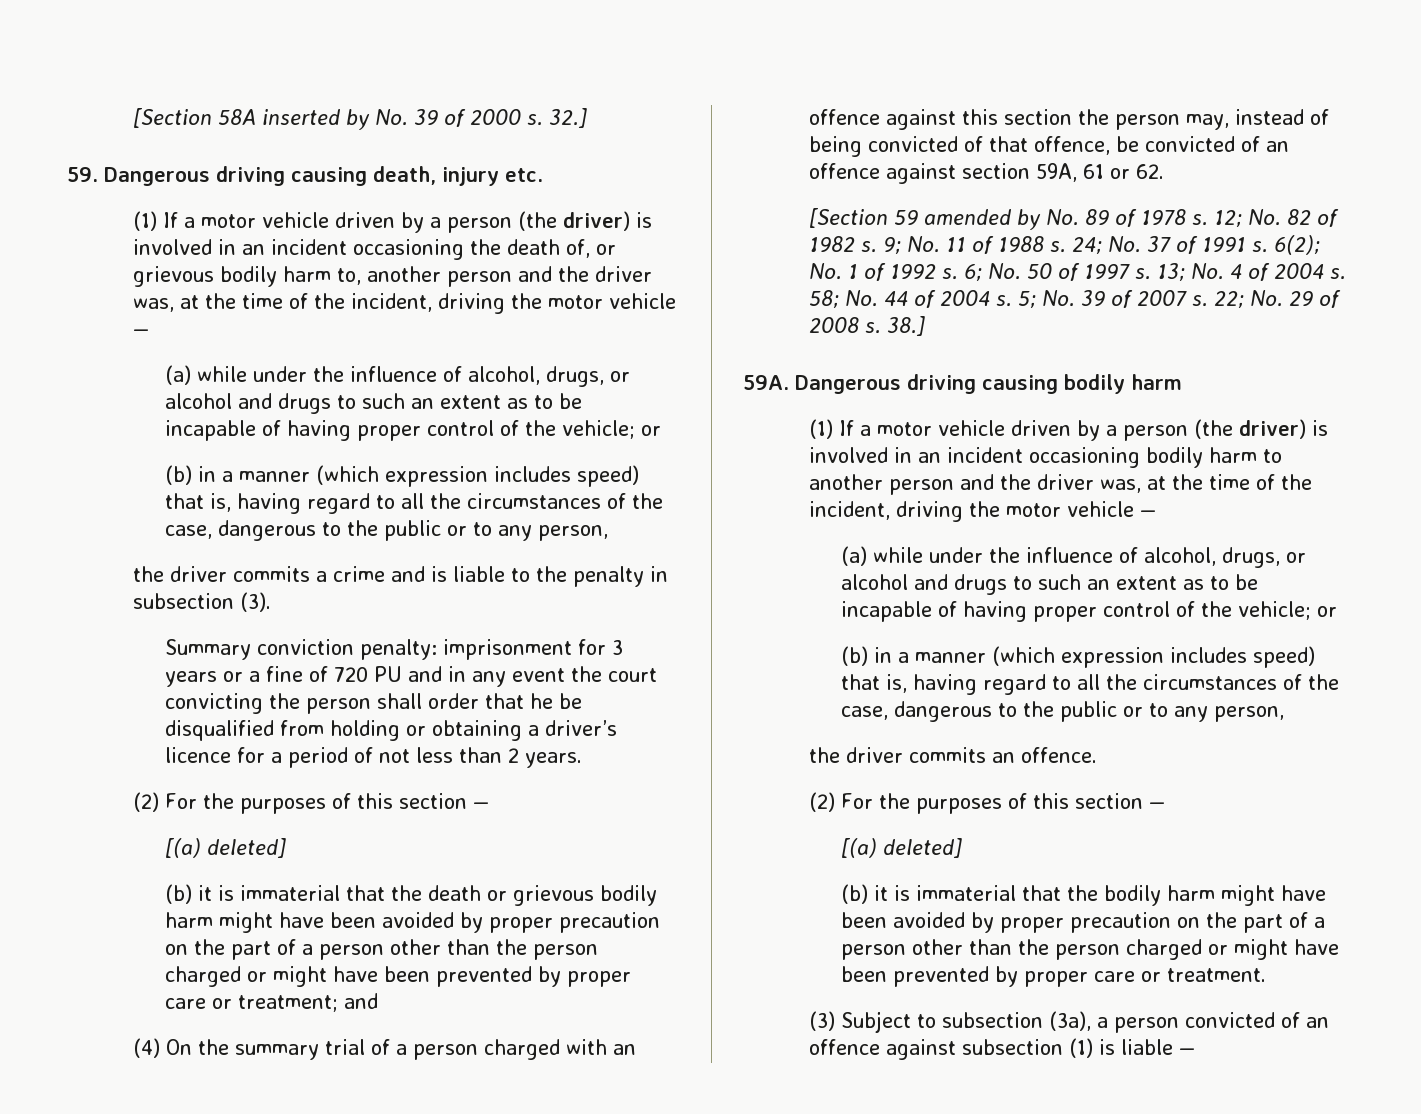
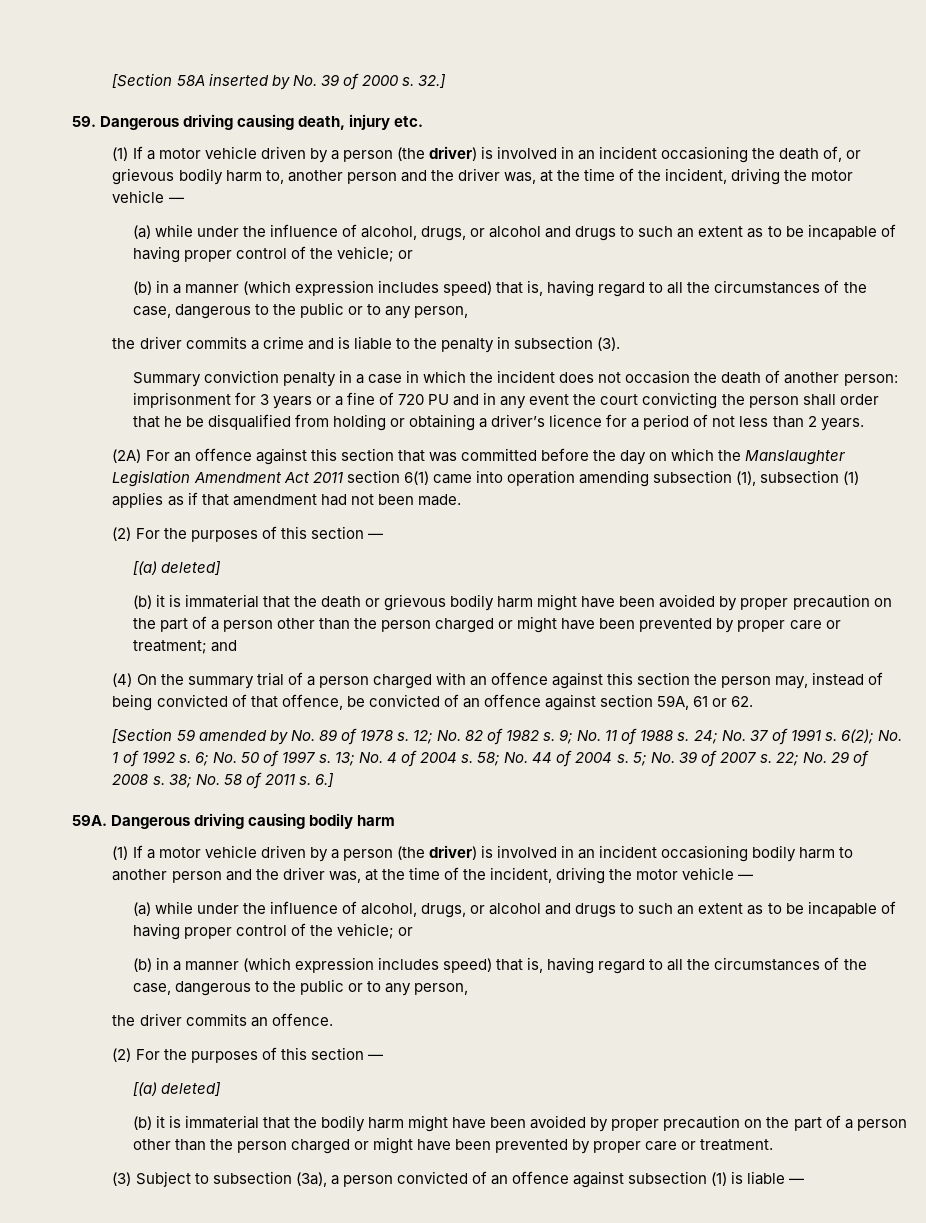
[360,639,438,660] penalty: -> [282,370,898,387] penalty in a case in which the incident does not occasion the death of another person:
(583, 760) none -> [112,448,846,465] [112,470,860,487] [112,492,461,508] // (2A) For an offence against this section that was committed before the day on which the Manslaughter Legislation Amendment Act 2011 section 6(1) came into operation amending subsection (1), subsection (1) applies as if that amendment had not been made.
[886,316,925,336] 38.] -> [168,772,334,789] 38; No. 58 of 2011 s. 6.]

